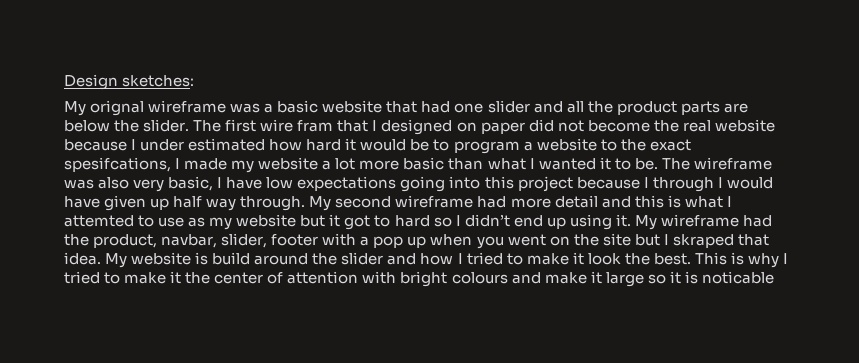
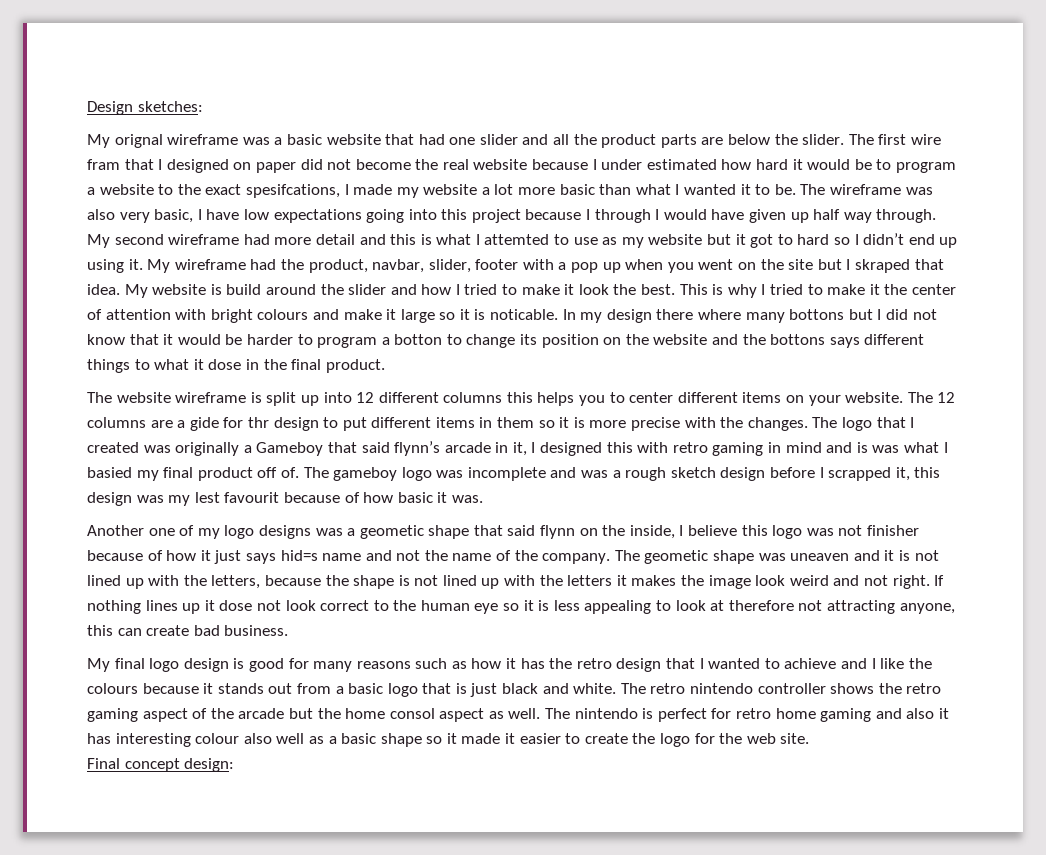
[701,271,774,284] noticable -> [490,309,937,323] [87,334,925,348] [87,359,385,373] [87,392,956,406] [87,417,915,431] [87,441,948,456] [87,467,941,481] [87,492,483,506] [87,525,919,539] [87,550,939,564] [87,575,945,589] [87,600,955,614] [87,625,289,636] [87,658,932,672] [87,683,942,697] [87,708,949,722] [87,733,810,747] [87,758,235,772] noticable. In my design there where many bottons but I did not know that it would be harder to program a botton to change its position on the website and the bottons says different things to what it dose in the final product. // The website wireframe is split up into 12 different columns this helps you to center different items on your website. The 12 columns are a gide for thr design to put different items in them so it is more precise with the changes. The logo that I created was originally a Gameboy that said flynn’s arcade in it, I designed this with retro gaming in mind and is was what I basied my final product off of. The gameboy logo was incomplete and was a rough sketch design before I scrapped it, this design was my lest favourit because of how basic it was. // Another one of my logo designs was a geometic shape that said flynn on the inside, I believe this logo was not finisher because of how it just says hid=s name and not the name of the company. The geometic shape was uneaven and it is not lined up with the letters, because the shape is not lined up with the letters it makes the image look weird and not right. If nothing lines up it dose not look correct to the human eye so it is less appealing to look at therefore not attracting anyone, this can create bad business. // My final logo design is good for many reasons such as how it has the retro design that I wanted to achieve and I like the colours because it stands out from a basic logo that is just black and white. The retro nintendo controller shows the retro gaming aspect of the arcade but the home consol aspect as well. The nintendo is perfect for retro home gaming and also it has interesting colour also well as a basic shape so it made it easier to create the logo for the web site. // Final concept design:

